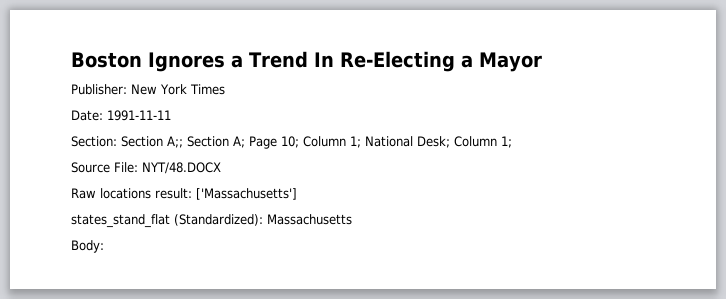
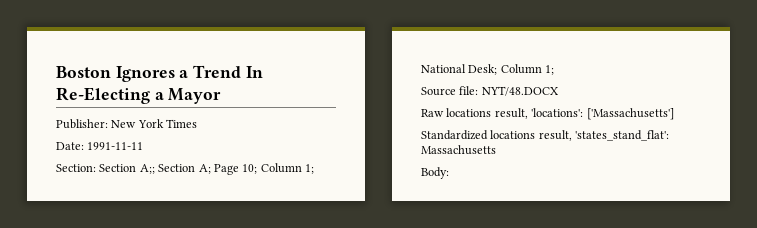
[114,162,138,173] File: -> [459,86,479,95] file:
[155,188,192,199] result: -> [494,108,584,119] result, 'locations':
[71,214,263,228] states_stand_flat (Standardized): -> [421,130,670,141] Standardized locations result, 'states_stand_flat':

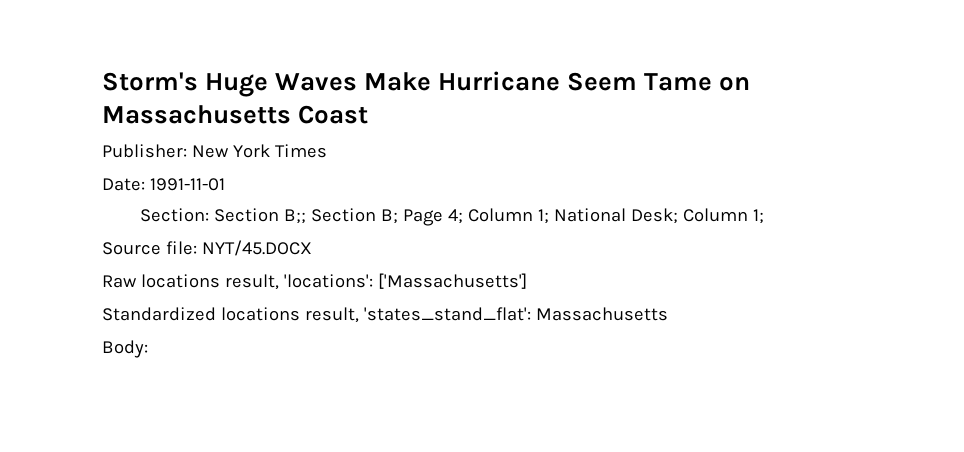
[56,65,263,82] [56,87,222,104] Boston Ignores a Trend In Re-Electing a Mayor -> [102,71,751,97] [102,105,369,124] Storm's Huge Waves Make Hurricane Seem Tame on Massachusetts Coast
[87,142,144,150] 1991-11-11 -> [149,178,225,191] 1991-11-01
[139,164,258,175] A;; Section A; Page 10; -> [284,208,464,226] B;; Section B; Page 4;
[481,86,559,96] NYT/48.DOCX -> [201,240,312,256] NYT/45.DOCX

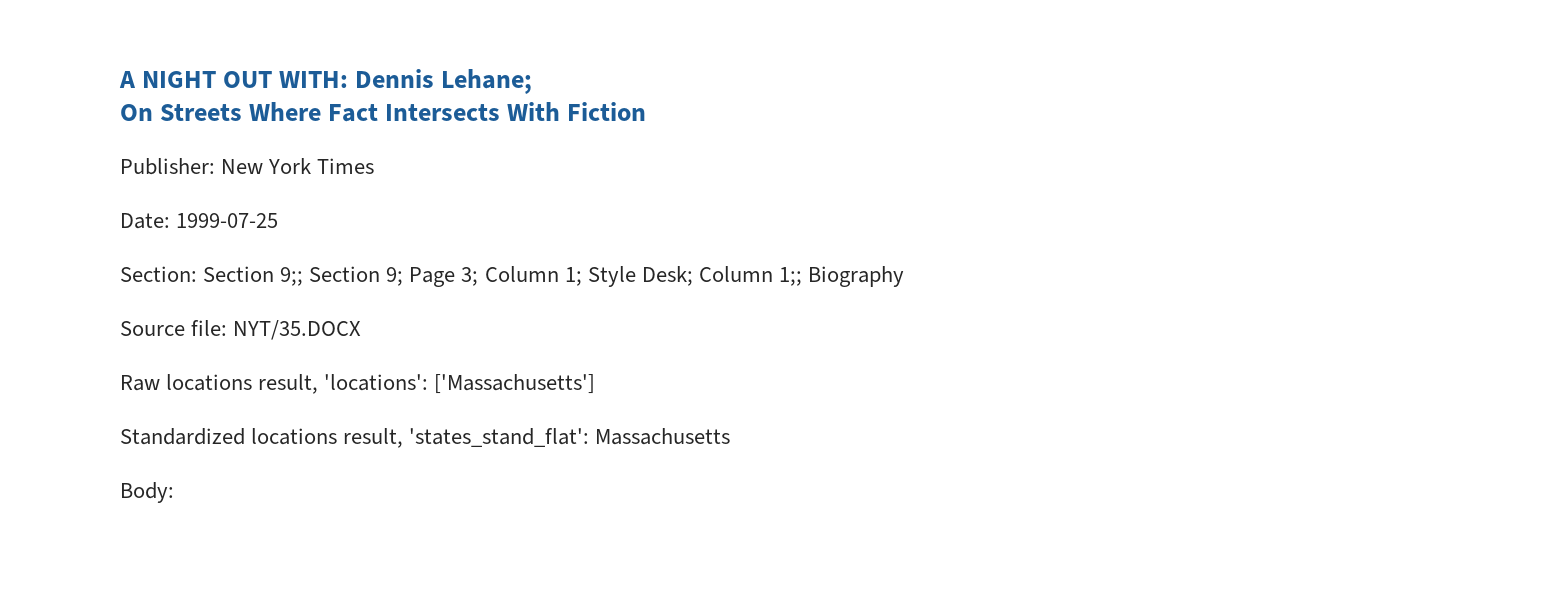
[102,71,751,97] [102,105,369,124] Storm's Huge Waves Make Hurricane Seem Tame on Massachusetts Coast -> [119,69,533,94] [120,102,647,122] A NIGHT OUT WITH: Dennis Lehane; // On Streets Where Fact Intersects With Fiction
[149,178,225,191] 1991-11-01 -> [176,213,279,228] 1999-07-25
[284,208,627,226] B;; Section B; Page 4; Column 1; National -> [280,266,636,287] 9;; Section 9; Page 3; Column 1; Style
[753,209,765,224] 1; -> [778,266,904,287] 1;; Biography
[201,240,312,256] NYT/45.DOCX -> [233,320,362,340] NYT/35.DOCX

